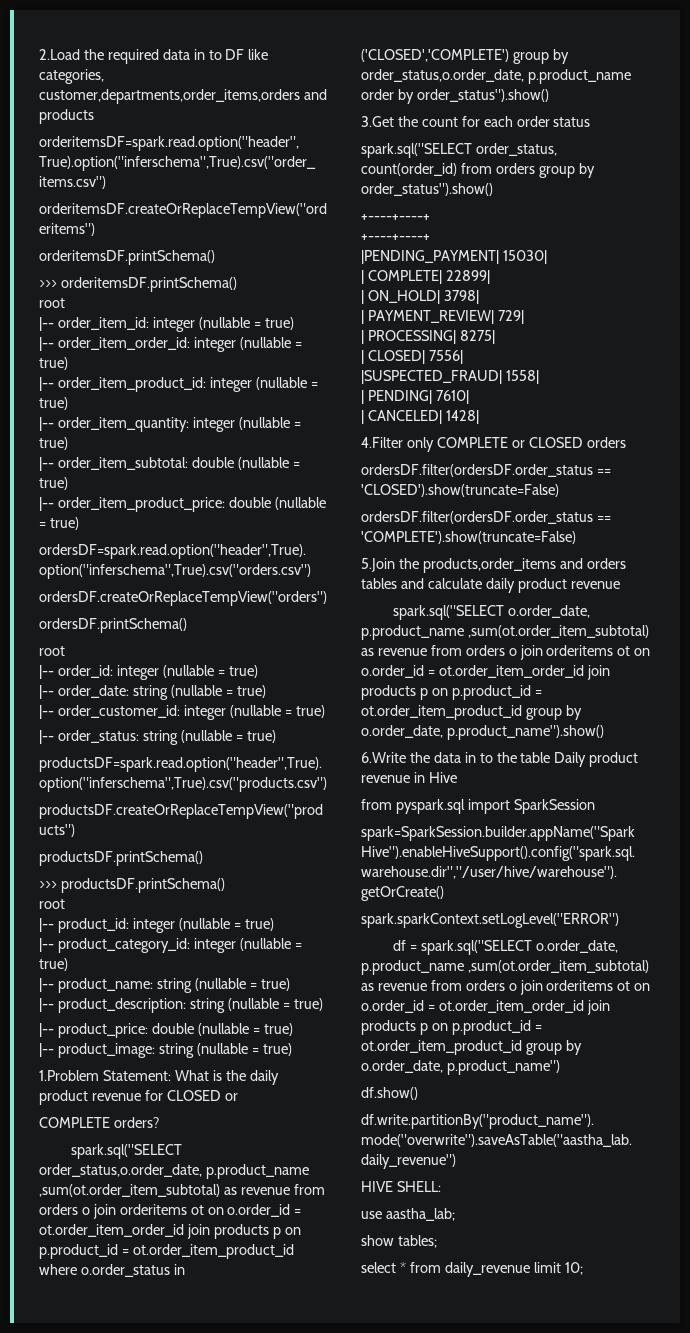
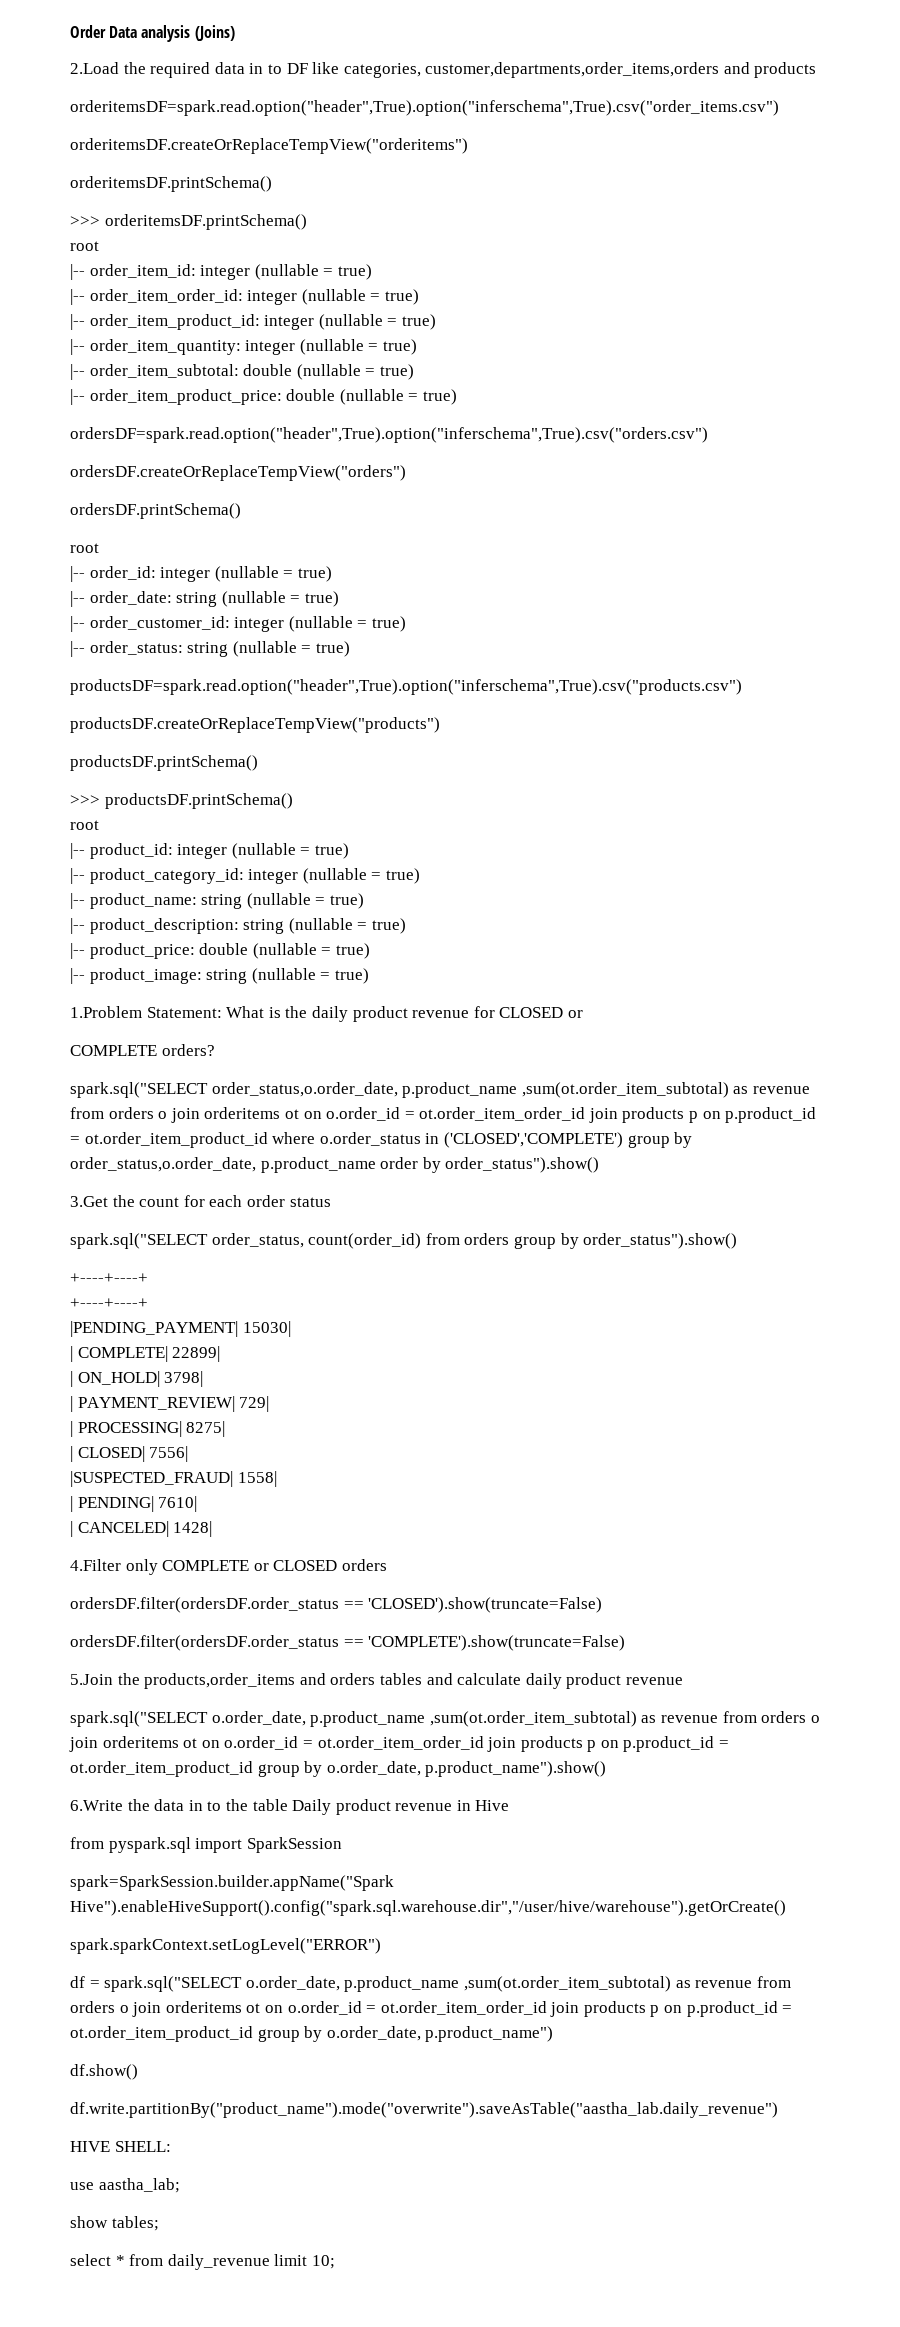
(39, 54) none -> [70,25,235,42] Order Data analysis (Joins) //

